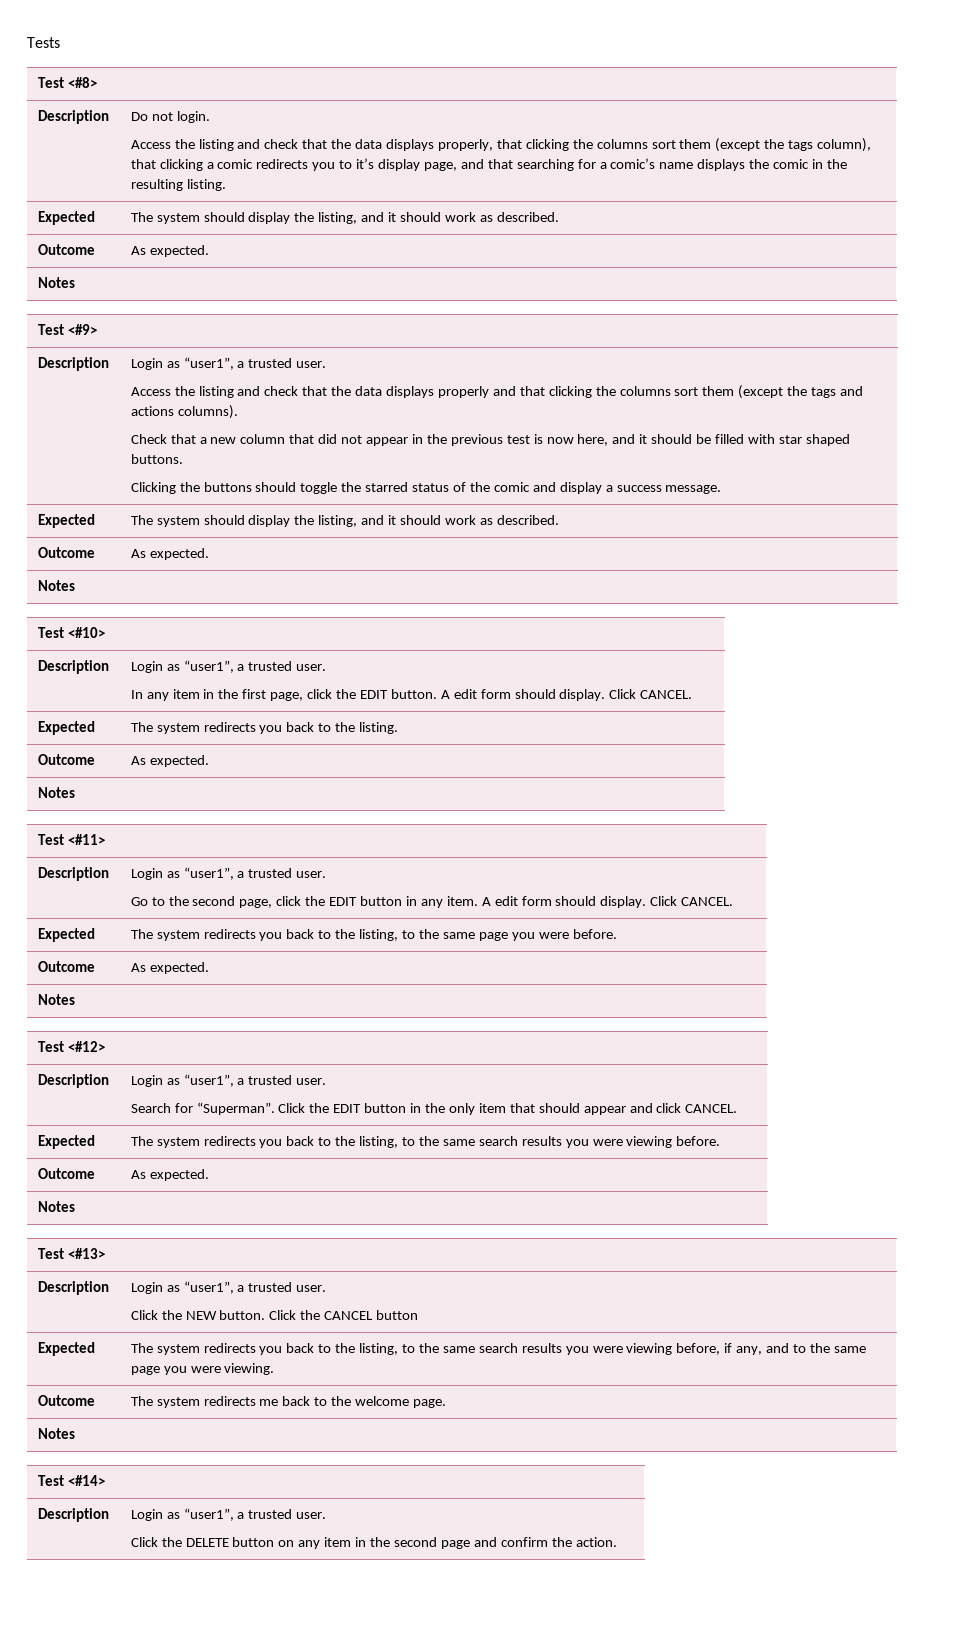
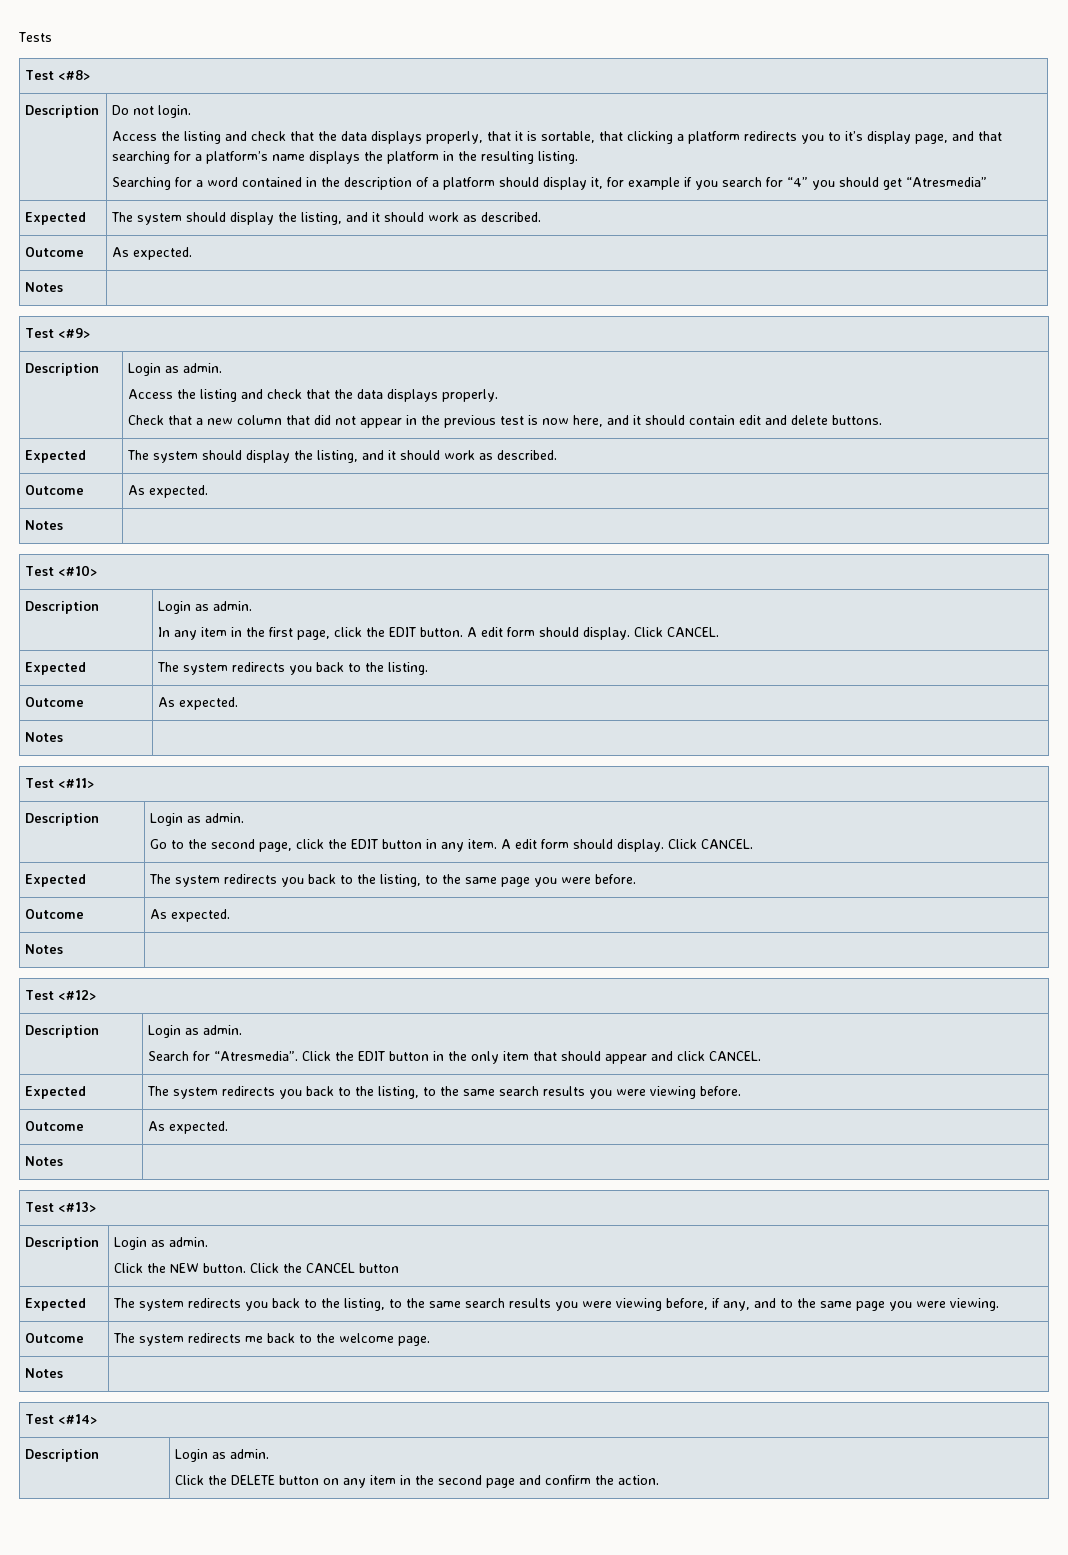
[525,138,872,152] clicking the columns sort them (except the tags column), -> [515,131,596,143] it is sortable,
[217,159,254,169] comic -> [688,131,741,144] platform
[610,158,656,169] comic’s -> [206,151,269,164] platform’s
[773,159,810,169] comic -> [387,151,440,164] platform
(226, 185) none -> [112,177,988,190] // Searching for a word contained in the description of a platform should display it, for example if you search for “4” you should get “Atresmedia”
[183,357,327,370] [130,385,863,399] [130,405,238,419] “user1”, a trusted user. // Access the listing and check that the data displays properly and that clicking the columns sort them (except the tags and actions columns). -> [183,363,223,373] [128,389,499,402] admin. // Access the listing and check that the data displays properly.
[696,434,850,446] [130,454,183,464] [130,482,722,494] be filled with star shaped buttons. // Clicking the buttons should toggle the starred status of the comic and display a success message. -> [689,415,883,425] contain edit and delete buttons.
[183,660,327,673] “user1”, a trusted user. -> [213,601,253,611] admin.
[183,867,327,880] “user1”, a trusted user. -> [205,813,245,823] admin.
[183,1074,327,1087] “user1”, a trusted user. -> [203,1025,243,1035] admin.
[196,1102,275,1115] “Superman”. -> [214,1051,299,1061] “Atresmedia”.
[183,1281,327,1294] “user1”, a trusted user. -> [169,1237,209,1247] admin.
[183,1508,327,1521] “user1”, a trusted user. -> [230,1449,270,1459] admin.

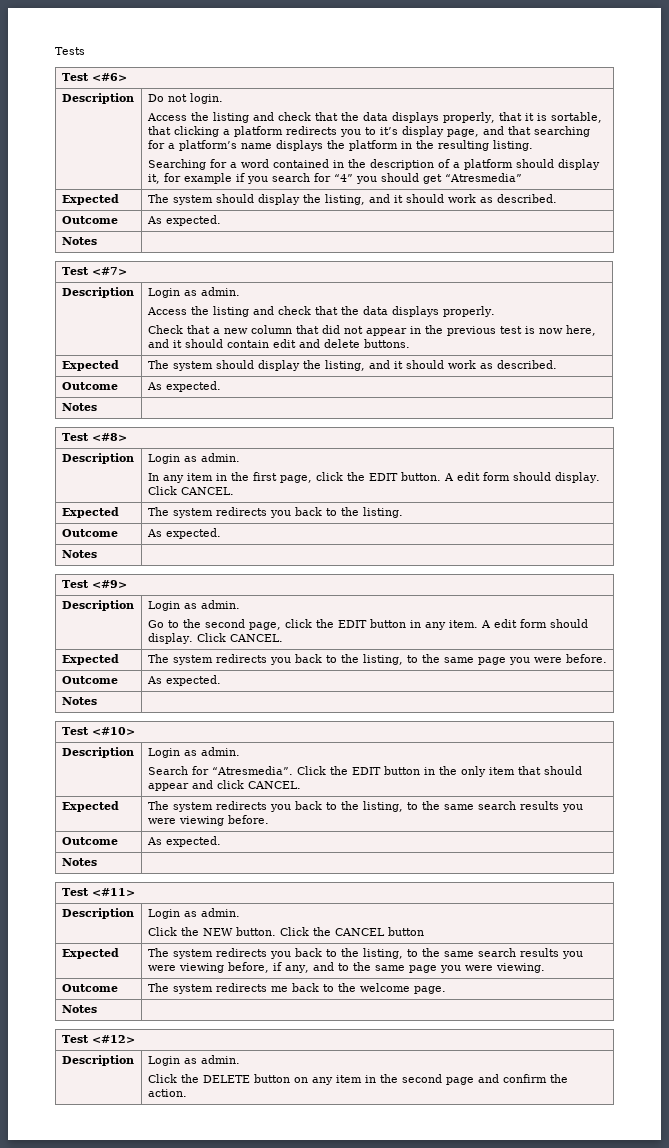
[58,70,91,80] <#8> -> [91,73,127,81] <#6>
[58,328,91,338] <#9> -> [91,267,127,275] <#7>
[58,565,98,576] <#10> -> [91,433,127,441] <#8>
[58,778,95,788] <#11> -> [91,580,127,588] <#9>
[58,990,97,1000] <#12> -> [91,727,135,735] <#10>
[58,1202,97,1212] <#13> -> [91,888,135,896] <#11>
[58,1414,98,1424] <#14> -> [91,1035,135,1043] <#12>

